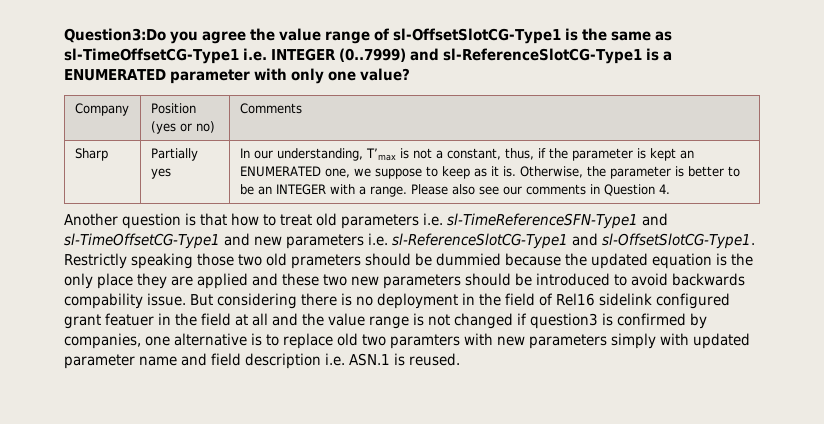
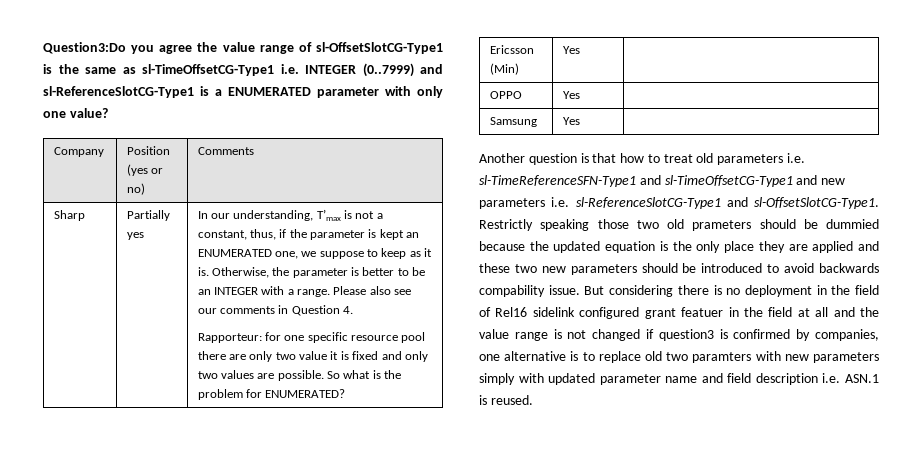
(670, 189) none -> [197,332,426,343] [197,351,428,362] [197,370,402,381] [197,389,346,400] [489,45,534,54] [489,63,519,75] [562,46,580,54] [489,91,522,99] [562,91,580,99] [489,117,537,127] [562,117,580,125] // Rapporteur: for one specific resource pool there are only two value it is fixed and only two values are possible. So what is the problem for ENUMERATED? // Ericsson (Min) | Yes | // OPPO | Yes | // Samsung | Yes |

